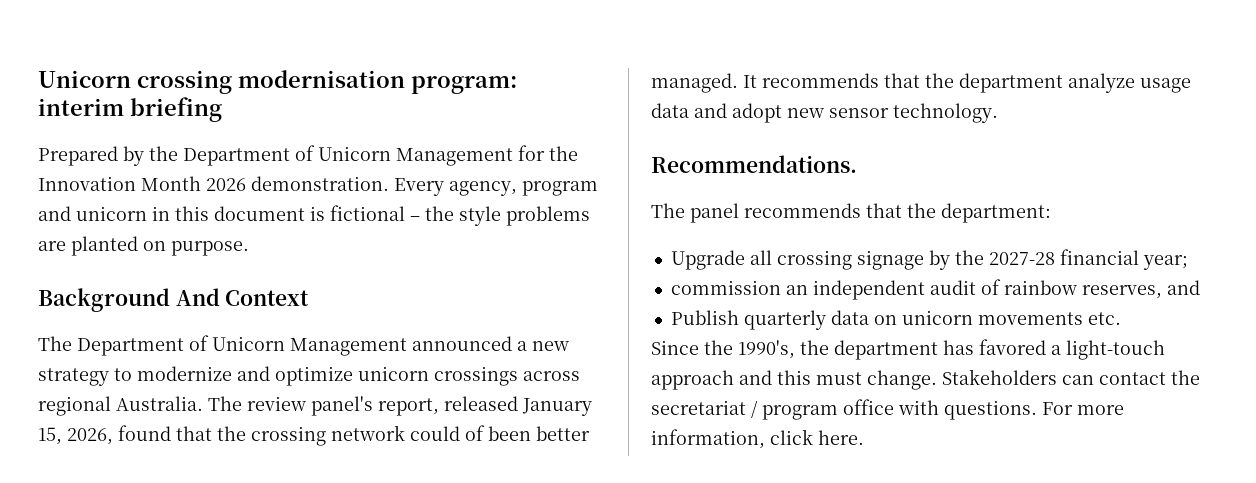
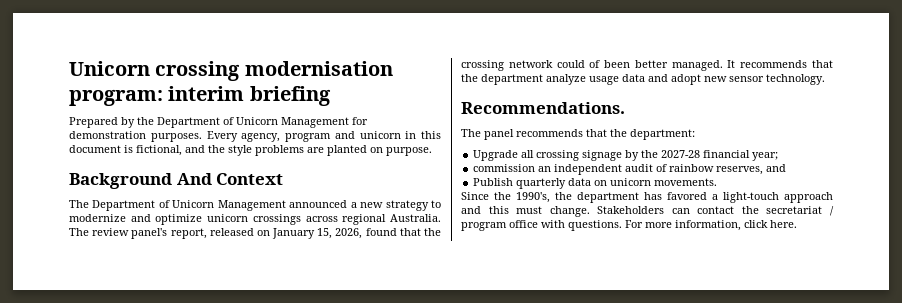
[549,146,578,161] [38,176,389,191] the Innovation Month 2026 demonstration. -> [69,131,202,142] demonstration purposes.
[330,205,420,221] fictional – -> [136,145,205,156] fictional, and
(518, 403) none -> [256,230,270,236] on
[977,312,1121,325] movements etc. -> [654,178,718,186] movements.

